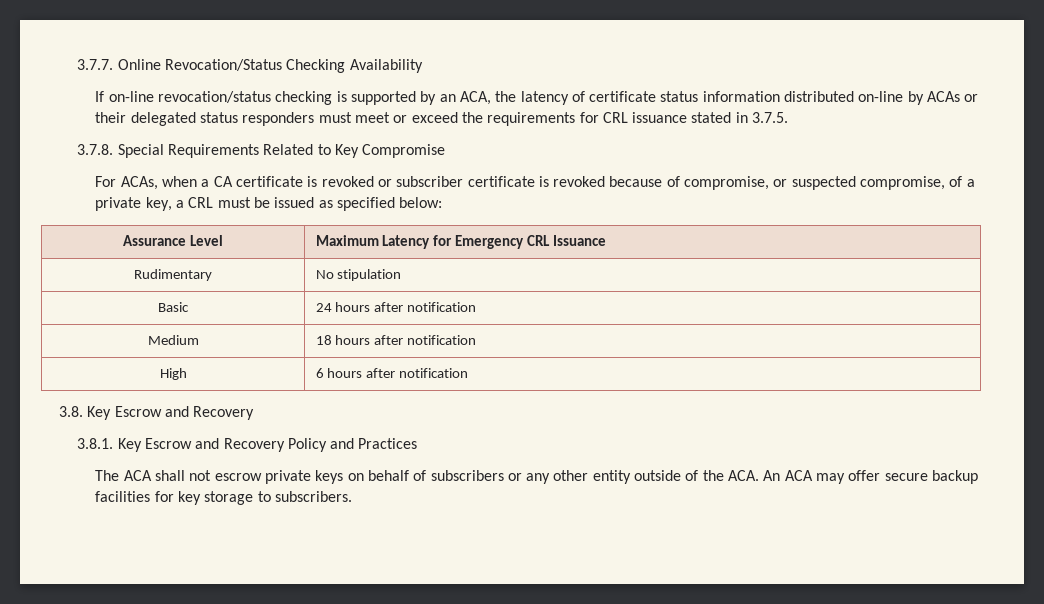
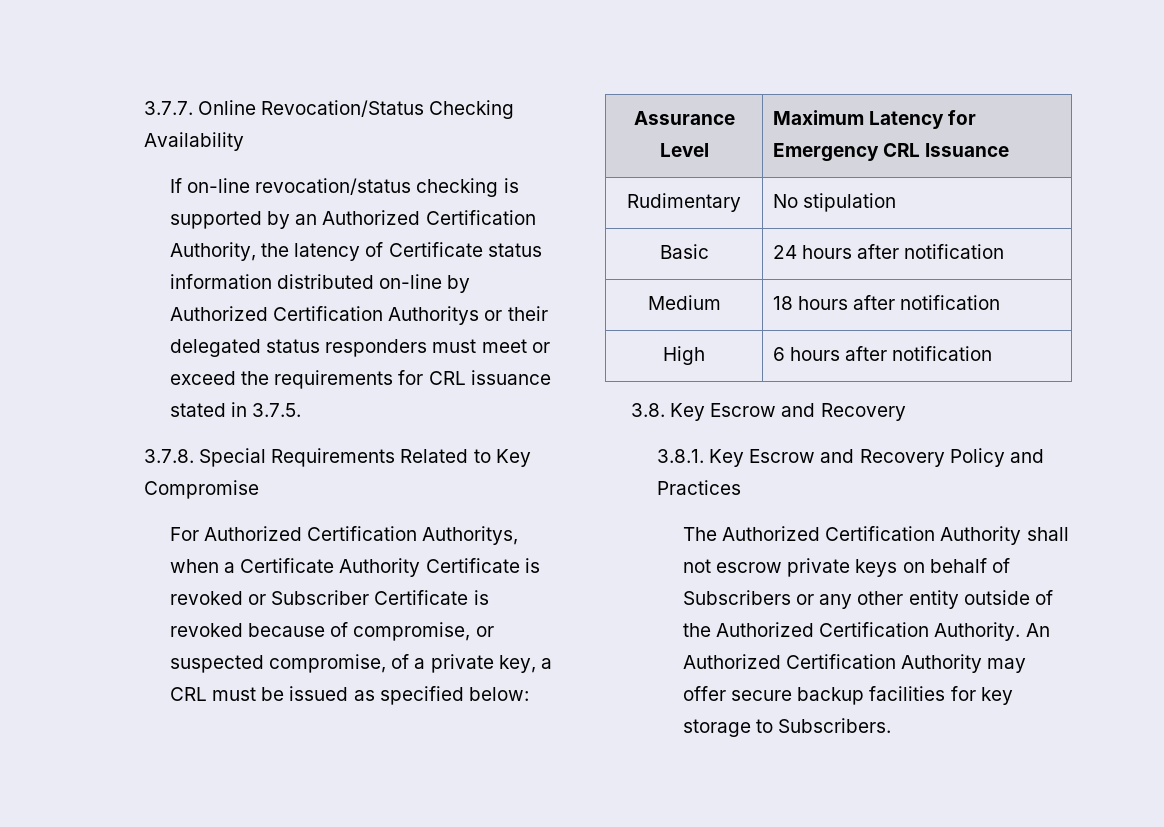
[459,91,491,105] ACA, -> [322,210,536,225] [170,242,257,261] Authorized Certification Authority,
[589,91,657,102] certificate -> [388,242,483,257] Certificate
[927,91,961,102] ACAs -> [170,306,480,325] Authorized Certification Authoritys
[120,176,303,190] ACAs, when a CA certificate -> [204,526,519,545] [170,558,520,577] Authorized Certification Authoritys, when a Certificate Authority Certificate
[396,176,535,187] subscriber certificate -> [271,590,469,605] Subscriber Certificate
[123,470,152,481] ACA -> [722,526,1022,545] Authorized Certification Authority
[430,470,504,481] subscribers -> [683,590,792,605] Subscribers
[728,470,813,481] ACA. An ACA -> [716,622,1050,641] [683,654,983,673] Authorized Certification Authority. An Authorized Certification Authority
[274,491,352,502] subscribers. -> [778,718,892,733] Subscribers.

